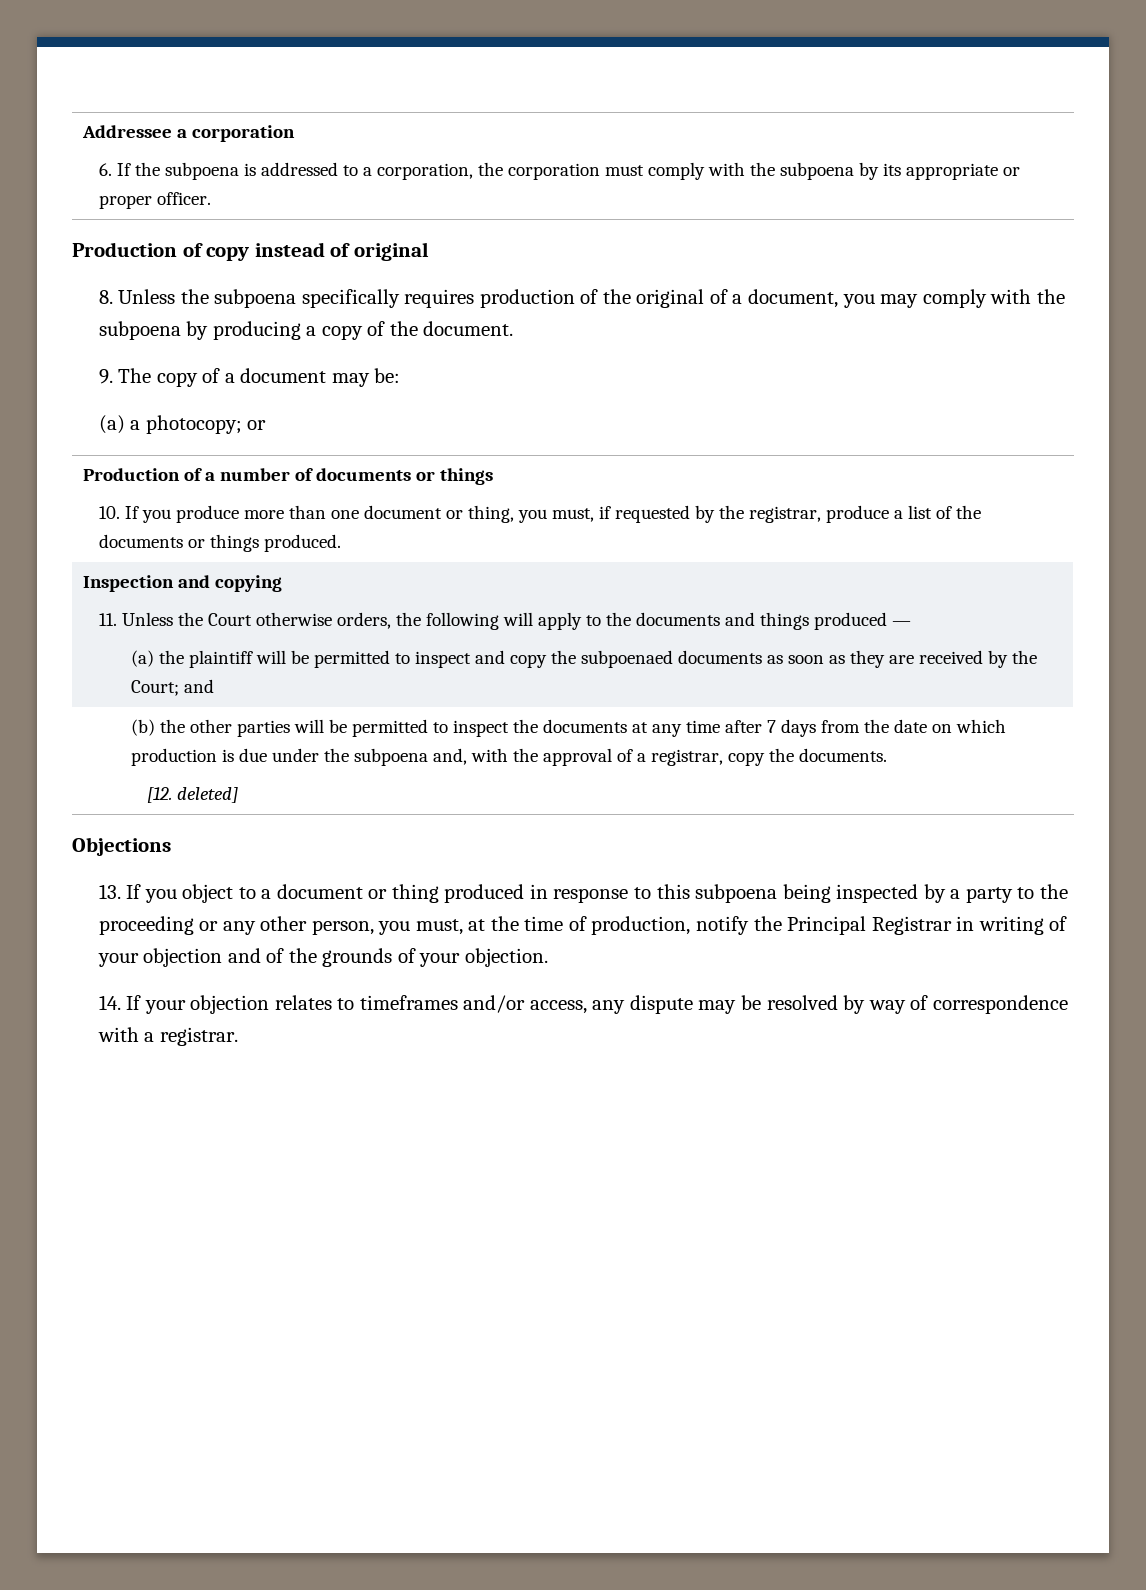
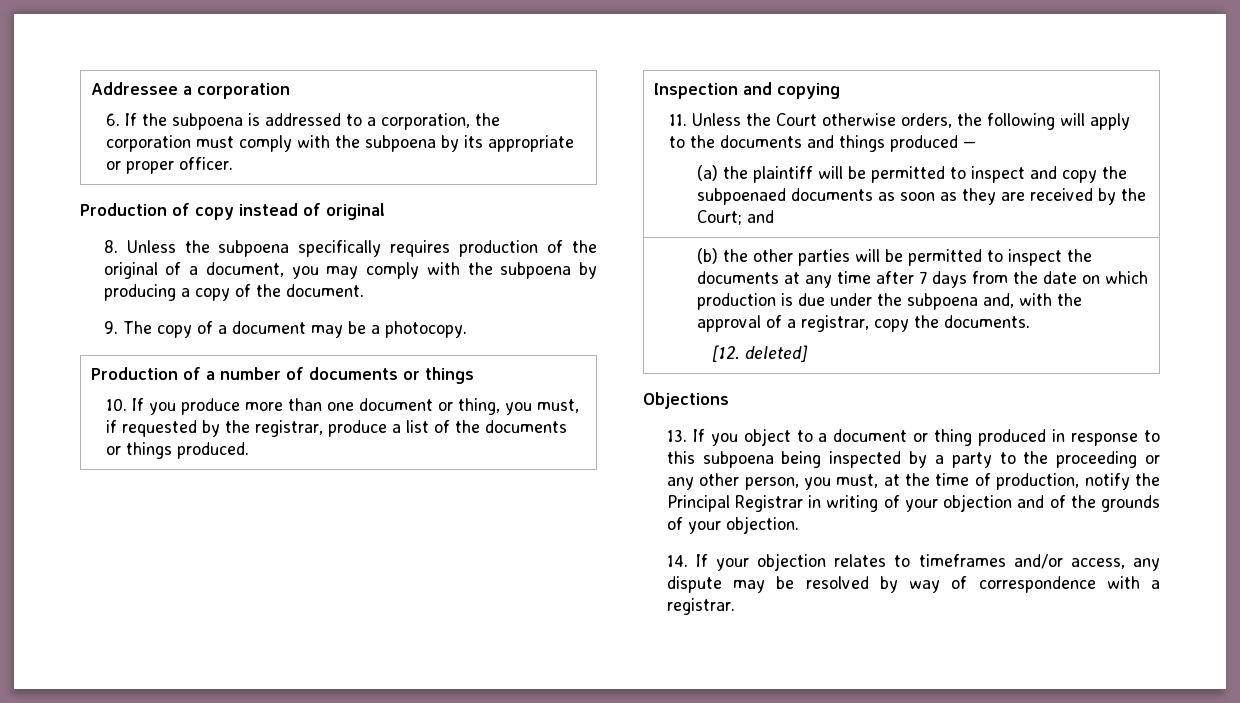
[374,368,401,383] [98,415,267,434] be: // (a) a photocopy; or -> [347,321,467,338] be a photocopy.

